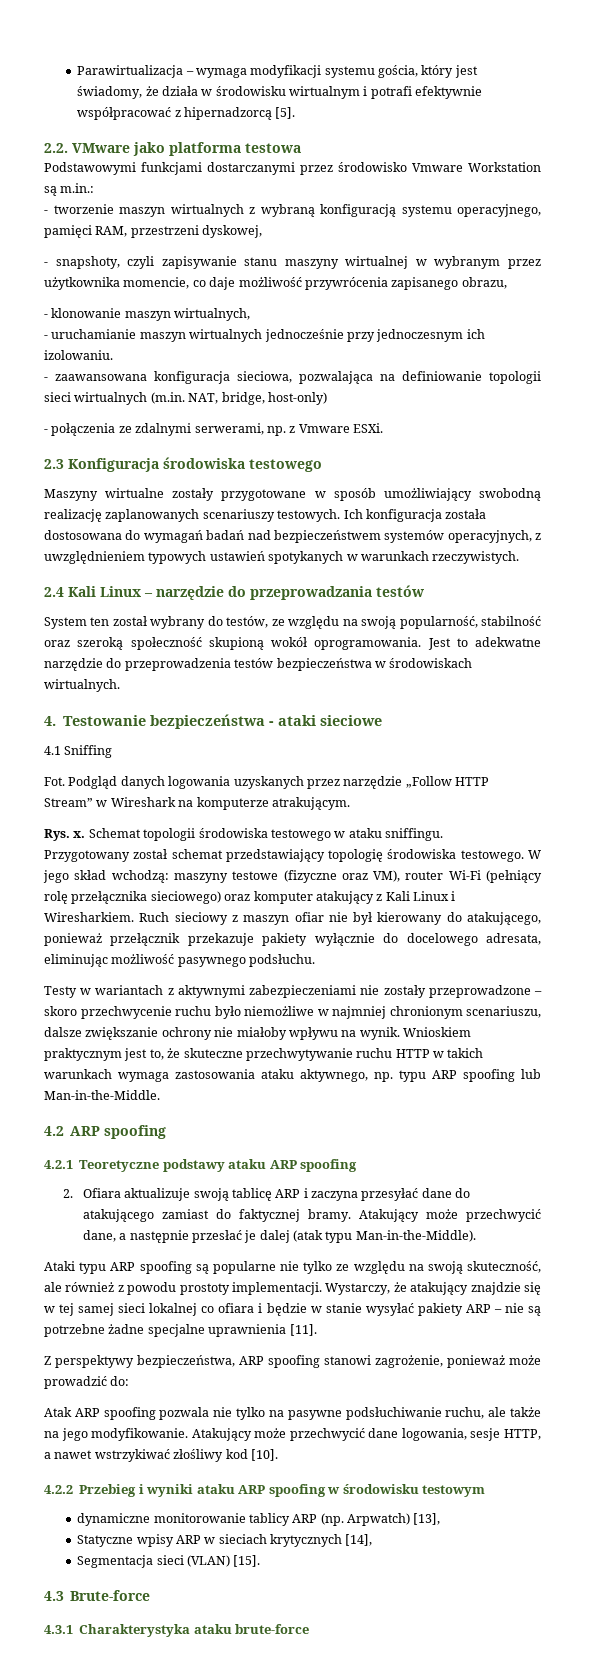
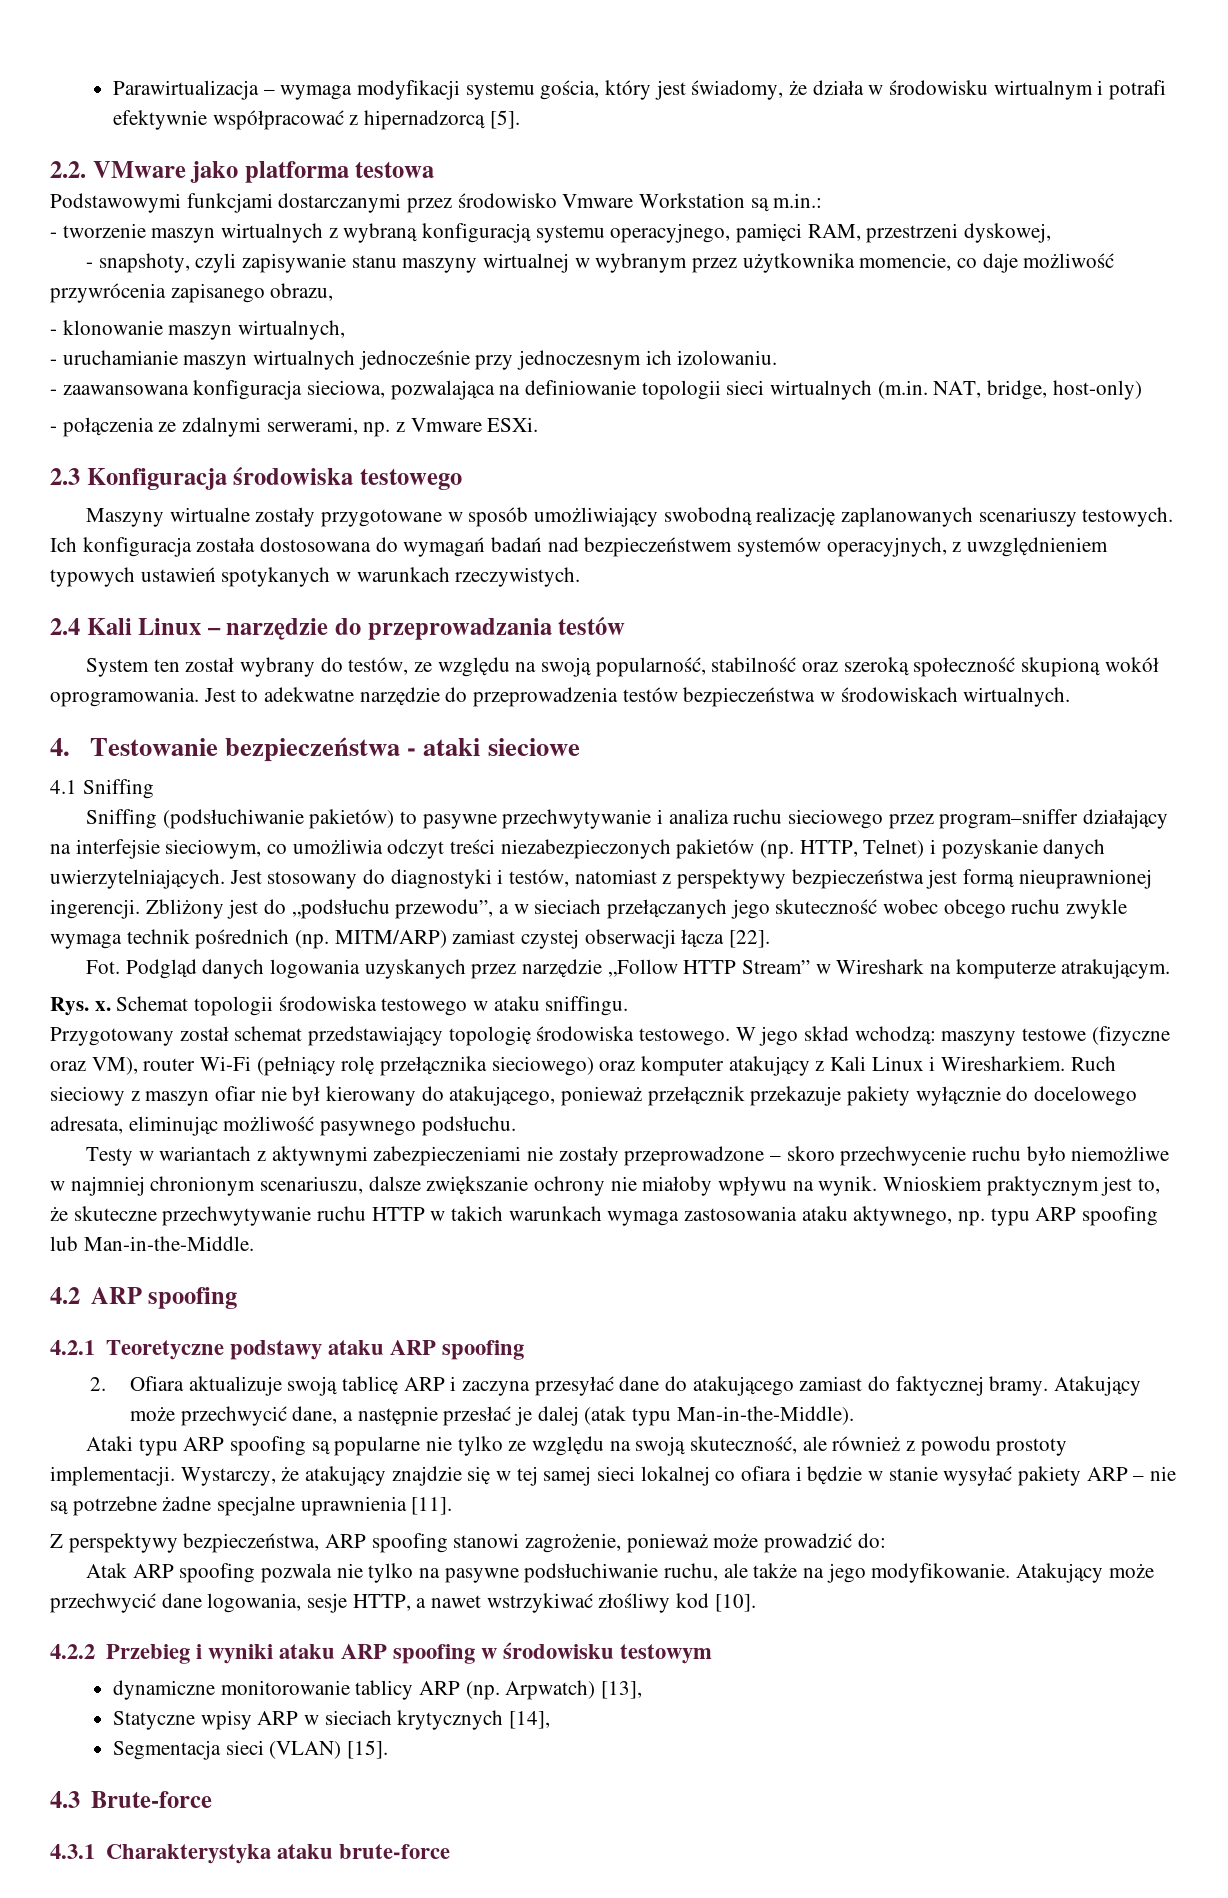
(113, 751) none -> [86,809,1169,829] [50,839,1106,859] [50,869,1152,889] [50,899,1128,919] [50,929,771,949] // Sniffing (podsłuchiwanie pakietów) to pasywne przechwytywanie i analiza ruchu sieciowego przez program–sniffer działający na interfejsie sieciowym, co umożliwia odczyt treści niezabezpieczonych pakietów (np. HTTP, Telnet) i pozyskanie danych uwierzytelniających. Jest stosowany do diagnostyki i testów, natomiast z perspektywy bezpieczeństwa jest formą nieuprawnionej ingerencji. Zbliżony jest do „podsłuchu przewodu”, a w sieciach przełączanych jego skuteczność wobec obcego ruchu zwykle wymaga technik pośrednich (np. MITM/ARP) zamiast czystej obserwacji łącza [22].

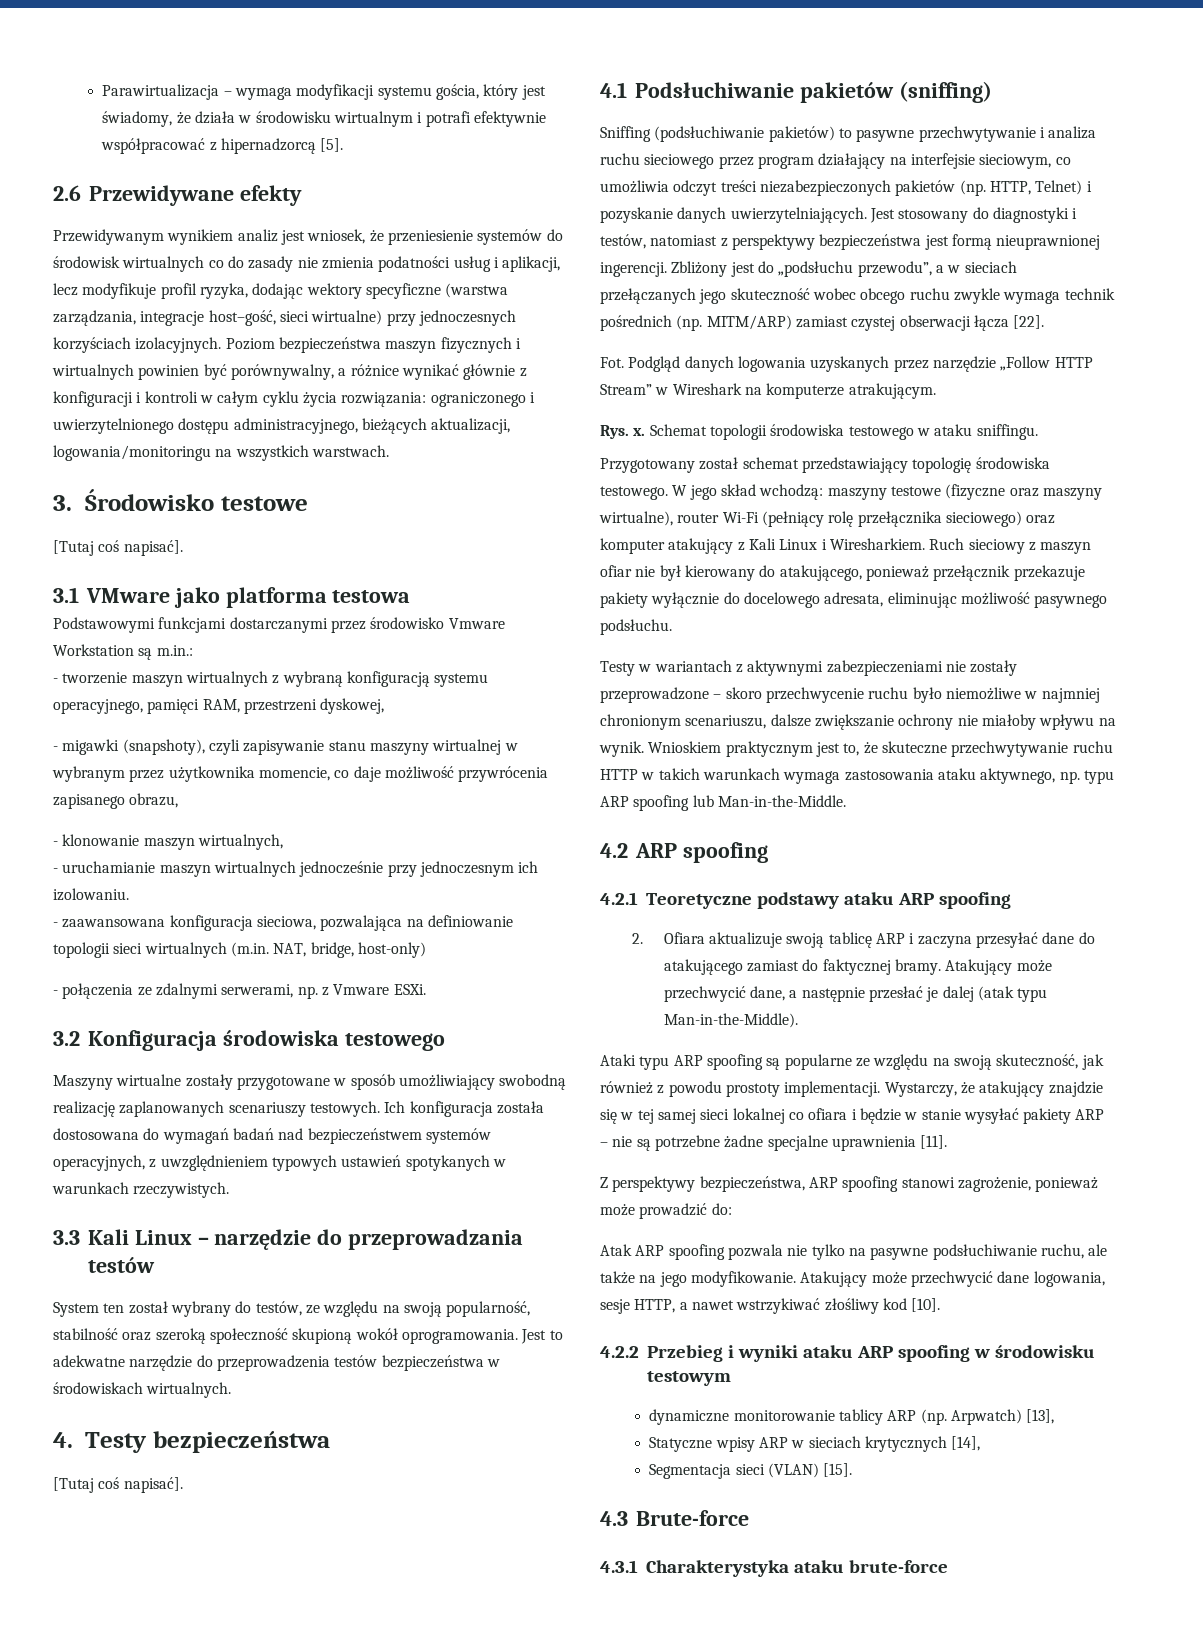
[50,161,86,178] 2.2. -> [53,185,302,206] [53,229,563,245] [53,256,561,272] [53,283,509,299] [53,310,516,326] [53,337,521,353] [52,364,527,380] [53,391,535,407] [53,418,511,434] [53,445,389,461] [53,489,308,511] [53,540,183,556] [53,587,79,603] 2.6 Przewidywane efekty // Przewidywanym wynikiem analiz jest wniosek, że przeniesienie systemów do środowisk wirtualnych co do zasady nie zmienia podatności usług i aplikacji, lecz modyfikuje profil ryzyka, dodając wektory specyficzne (warstwa zarządzania, integracje host–gość, sieci wirtualne) przy jednoczesnych korzyściach izolacyjnych. Poziom bezpieczeństwa maszyn fizycznych i wirtualnych powinien być porównywalny, a różnice wynikać głównie z konfiguracji i kontroli w całym cyklu życia rozwiązania: ograniczonego i uwierzytelnionego dostępu administracyjnego, bieżących aktualizacji, logowania/monitoringu na wszystkich warstwach. // 3. Środowisko testowe // [Tutaj coś napisać]. // 3.1
[98,253,190,273] snapshoty, -> [62,739,205,755] migawki (snapshoty),
[50,468,80,485] 2.3 -> [53,1031,80,1046] 3.2
[50,618,80,635] 2.4 -> [53,1230,80,1245] 3.3
[89,737,580,762] [50,779,154,799] Testowanie bezpieczeństwa - ataki sieciowe // 4.1 Sniffing -> [84,1431,330,1453] [53,1477,183,1493] [600,81,992,103] Testy bezpieczeństwa // [Tutaj coś napisać]. // 4.1 Podsłuchiwanie pakietów (sniffing)
[939,809,1079,829] program–sniffer -> [757,156,814,169] program
[91,1057,138,1075] VM), -> [1042,488,1102,500] [599,511,673,526] maszyny wirtualne),
[426,1436,503,1456] nie tylko -> (852, 1062) none
[802,1436,827,1451] ale -> [1081,1054,1104,1070] jak

